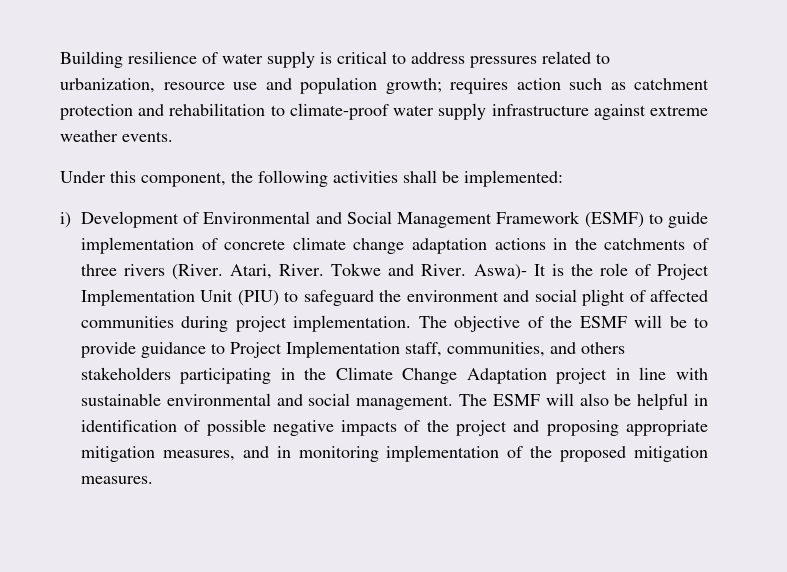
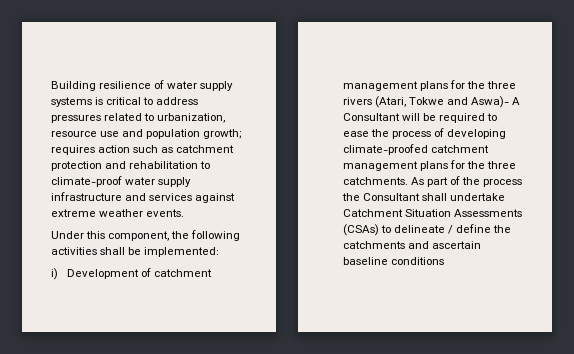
(315, 59) none -> [51,97,92,107] systems
(589, 110) none -> [125,193,193,201] and services
[203,211,708,228] [80,237,710,254] [80,263,710,280] [80,289,708,306] [80,315,708,332] [80,341,625,358] [80,367,708,384] [80,393,708,410] [80,419,708,436] [80,445,708,462] [80,476,153,484] Environmental and Social Management Framework (ESMF) to guide implementation of concrete climate change adaptation actions in the catchments of three rivers (River. Atari, River. Tokwe and River. Aswa)- It is the role of Project Implementation Unit (PIU) to safeguard the environment and social plight of affected communities during project implementation. The objective of the ESMF will be to provide guidance to Project Implementation staff, communities, and others stakeholders participating in the Climate Change Adaptation project in line with sustainable environmental and social management. The ESMF will also be helpful in identification of possible negative impacts of the project and proposing appropriate mitigation measures, and in monitoring implementation of the proposed mitigation measures. -> [153,269,212,277] [342,80,517,91] [342,96,521,108] [342,113,498,123] [342,128,507,139] [342,144,489,155] [342,160,517,171] [342,176,523,187] [341,193,506,201] [342,209,522,217] [342,224,512,236] [342,241,481,249] [342,257,444,265] catchment management plans for the three rivers (Atari, Tokwe and Aswa)- A Consultant will be required to ease the process of developing climate-proofed catchment management plans for the three catchments. As part of the process the Consultant shall undertake Catchment Situation Assessments (CSAs) to delineate / define the catchments and ascertain baseline conditions

